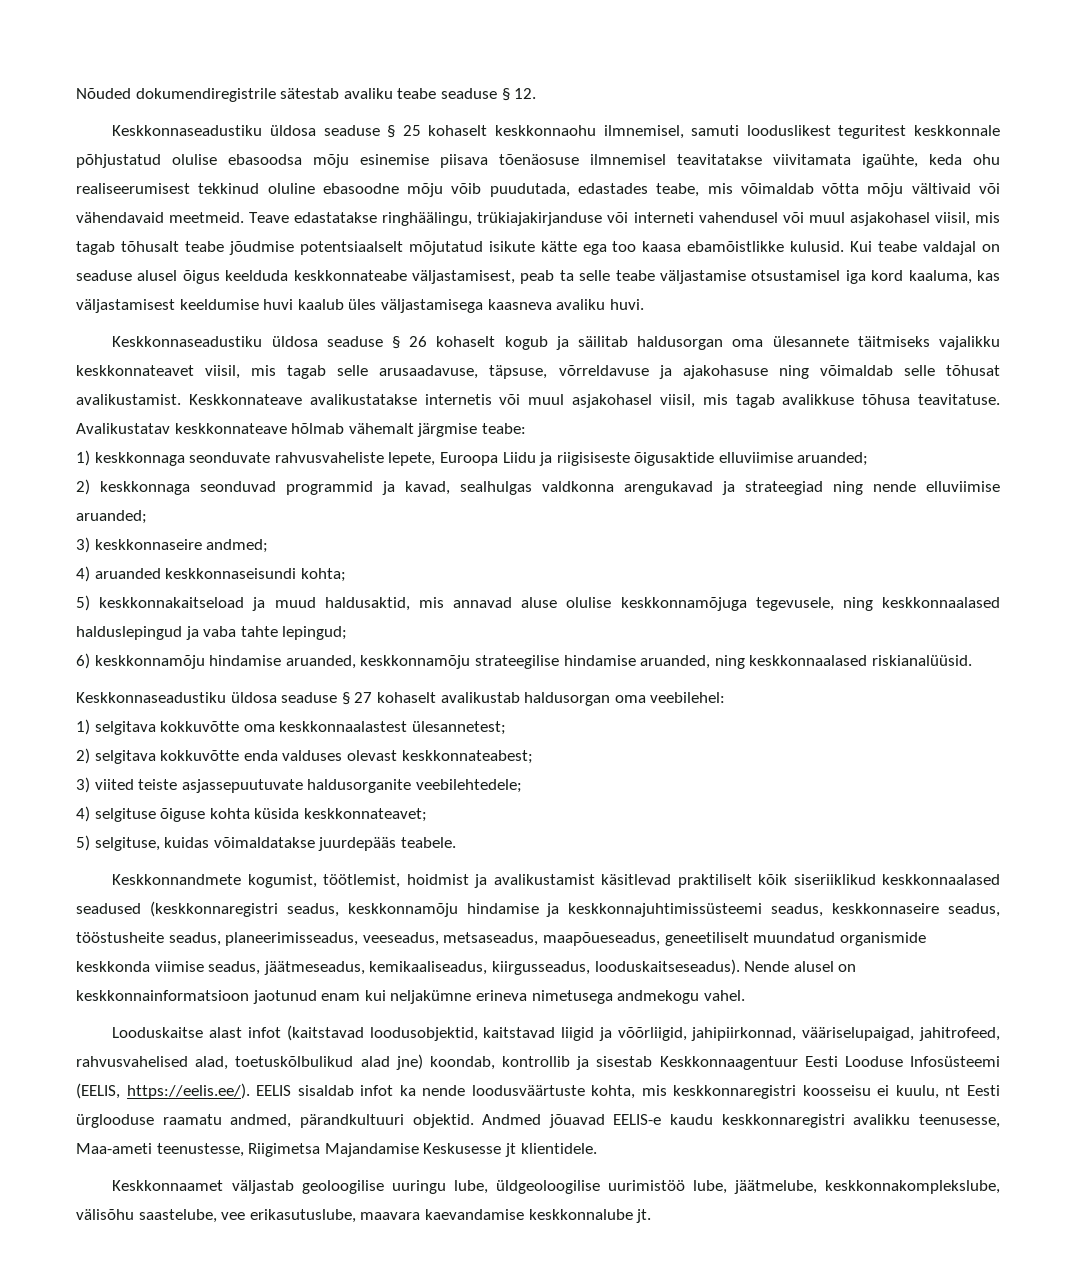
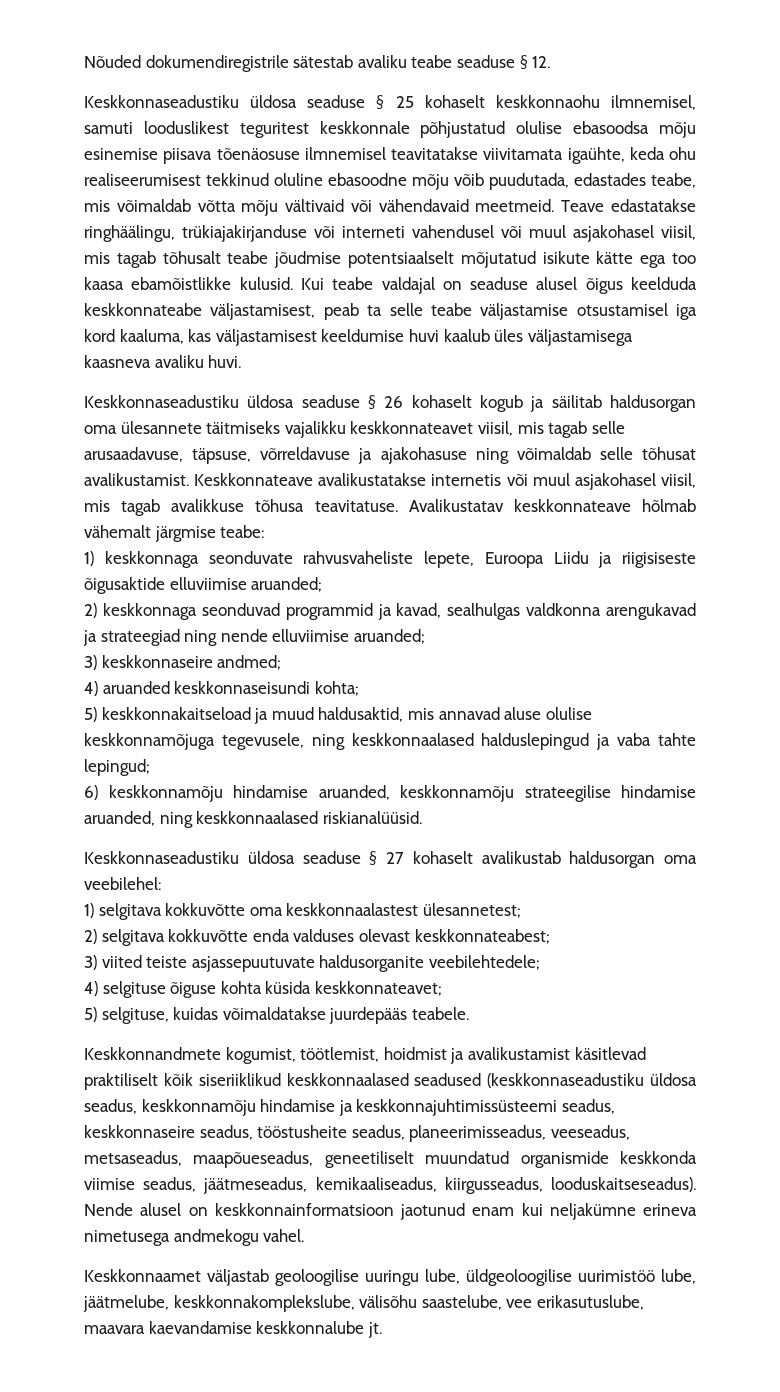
[149,901,278,917] (keskkonnaregistri -> [487,1073,697,1088] (keskkonnaseadustiku üldosa
[112,1025,1001,1041] [76,1054,1000,1070] [76,1083,1000,1099] [76,1114,1000,1128] [76,1143,597,1157] // Looduskaitse alast infot (kaitstavad loodusobjektid, kaitstavad liigid ja võõrliigid, jahipiirkonnad, vääriselupaigad, jahitrofeed, rahvusvahelised alad, toetuskõlbulikud alad jne) koondab, kontrollib ja sisestab Keskkonnaagentuur Eesti Looduse Infosüsteemi (EELIS, https://eelis.ee/). EELIS sisaldab infot ka nende loodusväärtuste kohta, mis keskkonnaregistri koosseisu ei kuulu, nt Eesti ürglooduse raamatu andmed, pärandkultuuri objektid. Andmed jõuavad EELIS-e kaudu keskkonnaregistri avalikku teenusesse, Maa-ameti teenustesse, Riigimetsa Majandamise Keskusesse jt klientidele. -> (305, 1235) none

